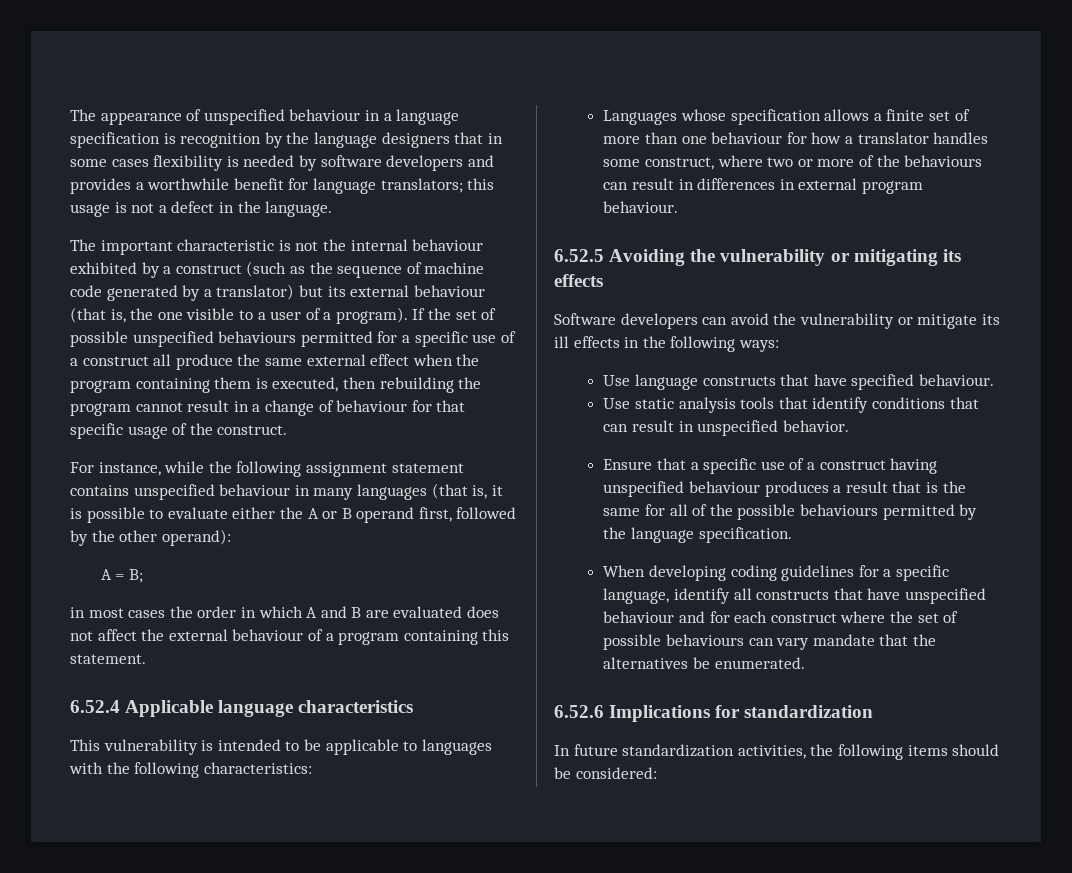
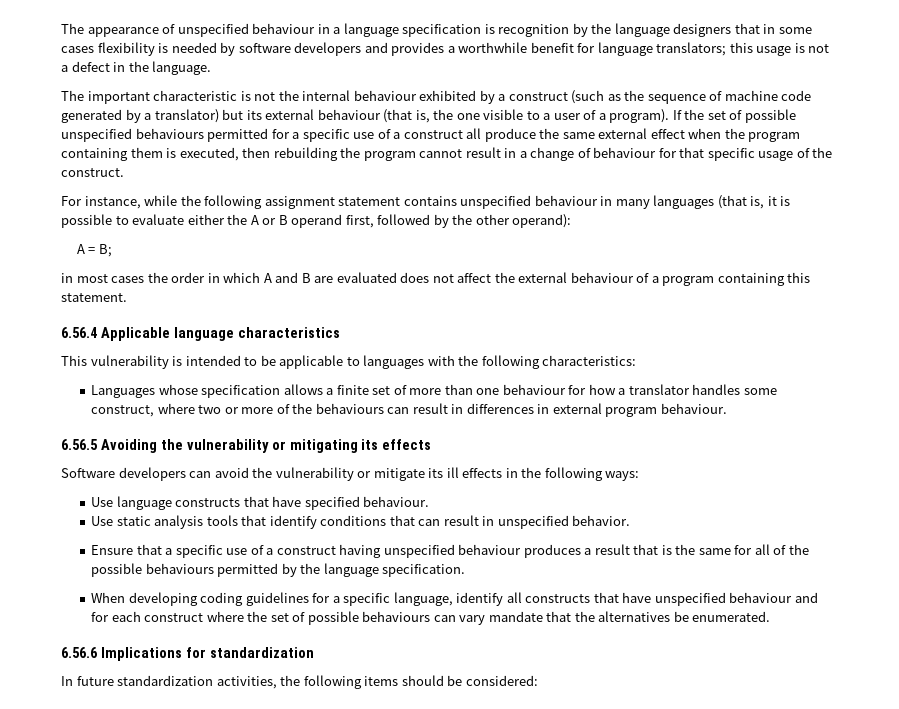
[70,700,120,713] 6.52.4 -> [61,327,97,338] 6.56.4
[554,249,604,262] 6.52.5 -> [61,439,98,450] 6.56.5
[554,705,604,718] 6.52.6 -> [61,647,98,658] 6.56.6

